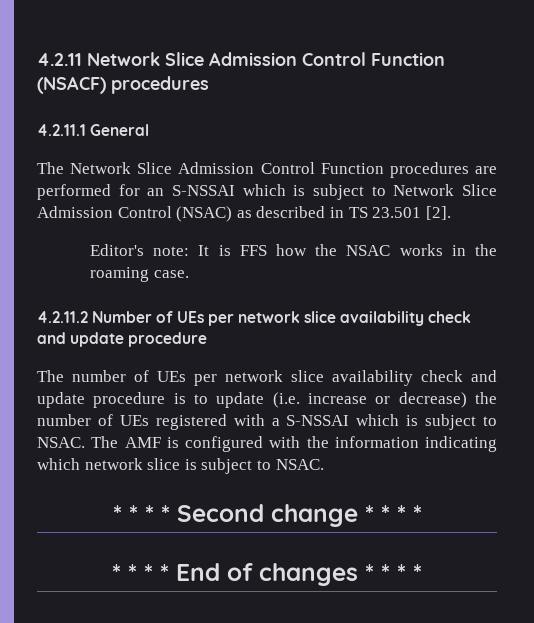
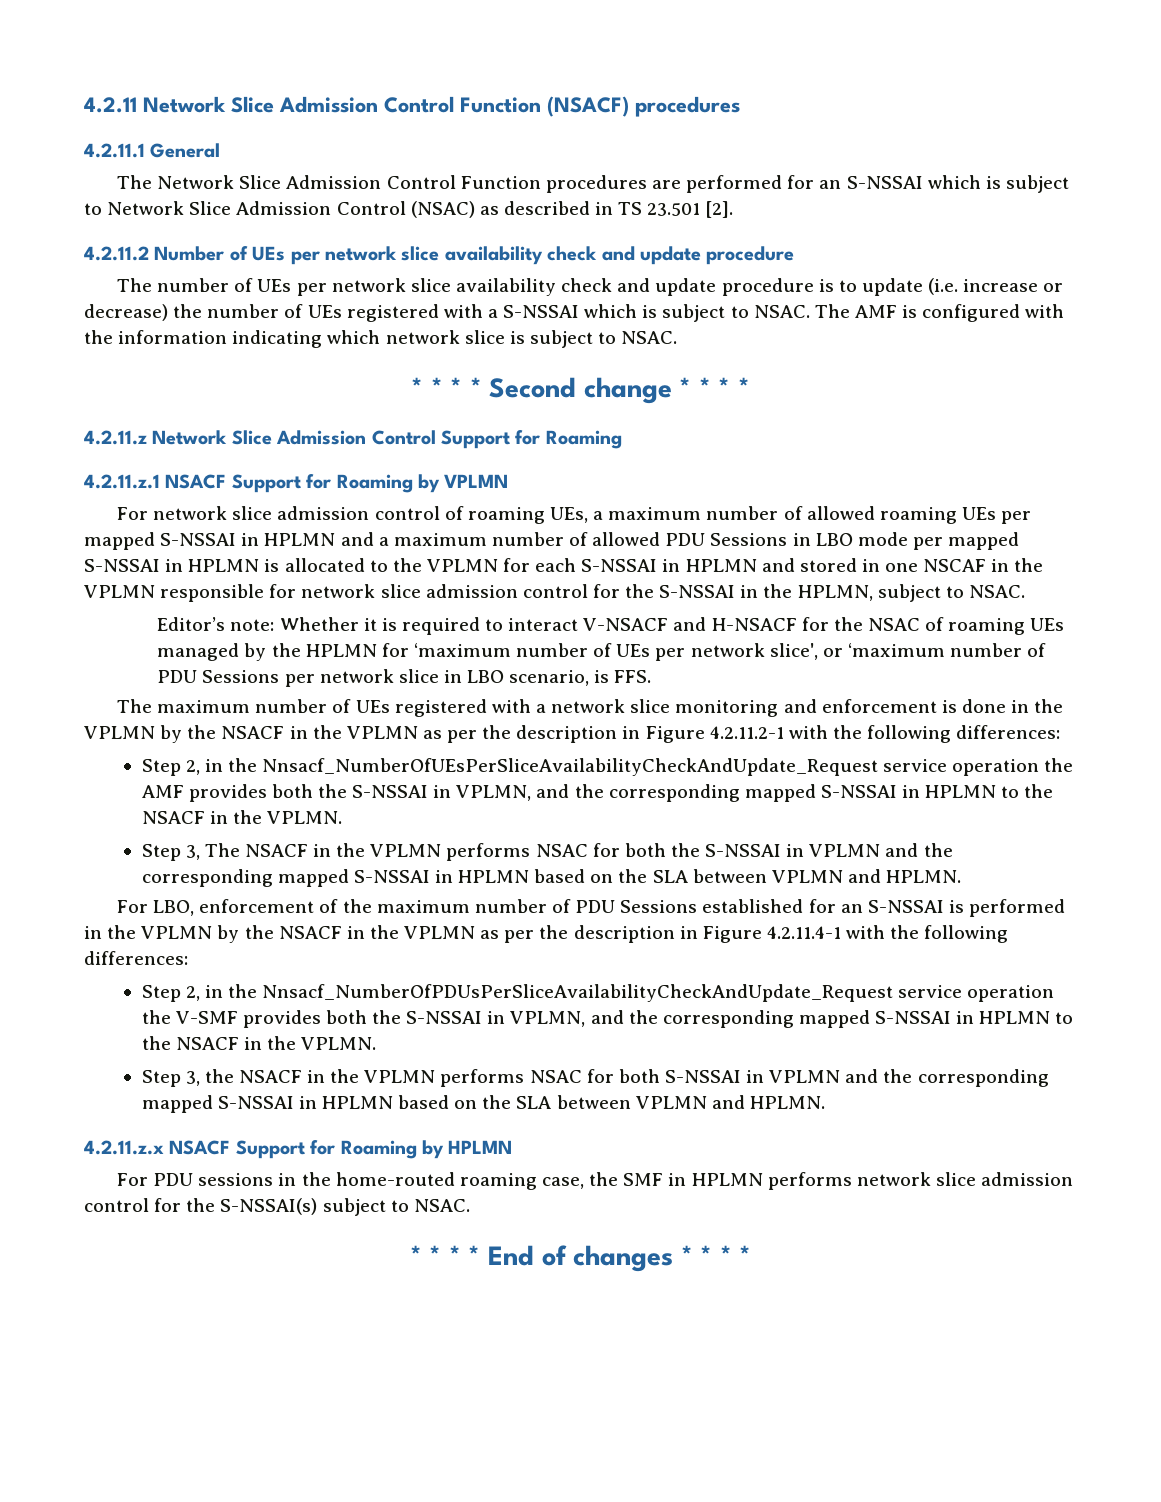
[90,244,497,256] [90,267,189,282] // Editor's note: It is FFS how the NSAC works in the roaming case. -> (734, 209) none
(422, 513) none -> [84,430,622,449] [84,474,509,493] [117,506,1032,524] [84,532,1020,550] [84,558,1044,572] [84,584,1025,602] [157,617,1065,635] [157,643,1047,661] [157,669,652,687] [117,699,1064,717] [84,725,1061,743] [141,758,1074,776] [141,784,1054,802] [141,810,342,824] [141,843,953,861] [141,869,962,887] [117,899,1066,917] [84,925,1009,943] [84,951,188,965] [141,984,1055,1002] [141,1010,1074,1028] [141,1036,377,1050] [141,1069,1049,1087] [141,1095,825,1113] [84,1140,513,1159] [117,1172,1074,1190] [84,1198,470,1216] // 4.2.11.z Network Slice Admission Control Support for Roaming // 4.2.11.z.1 NSACF Support for Roaming by VPLMN // For network slice admission control of roaming UEs, a maximum number of allowed roaming UEs per mapped S-NSSAI in HPLMN and a maximum number of allowed PDU Sessions in LBO mode per mapped S-NSSAI in HPLMN is allocated to the VPLMN for each S-NSSAI in HPLMN and stored in one NSCAF in the VPLMN responsible for network slice admission control for the S-NSSAI in the HPLMN, subject to NSAC. // Editor’s note: Whether it is required to interact V-NSACF and H-NSACF for the NSAC of roaming UEs managed by the HPLMN for ‘maximum number of UEs per network slice', or ‘maximum number of PDU Sessions per network slice in LBO scenario, is FFS. // The maximum number of UEs registered with a network slice monitoring and enforcement is done in the VPLMN by the NSACF in the VPLMN as per the description in Figure 4.2.11.2-1 with the following differences: // Step 2, in the Nnsacf_NumberOfUEsPerSliceAvailabilityCheckAndUpdate_Request service operation the AMF provides both the S-NSSAI in VPLMN, and the corresponding mapped S-NSSAI in HPLMN to the NSACF in the VPLMN. // Step 3, The NSACF in the VPLMN performs NSAC for both the S-NSSAI in VPLMN and the corresponding mapped S-NSSAI in HPLMN based on the SLA between VPLMN and HPLMN. // For LBO, enforcement of the maximum number of PDU Sessions established for an S-NSSAI is performed in the VPLMN by the NSACF in the VPLMN as per the description in Figure 4.2.11.4-1 with the following differences: // Step 2, in the Nnsacf_NumberOfPDUsPerSliceAvailabilityCheckAndUpdate_Request service operation the V-SMF provides both the S-NSSAI in VPLMN, and the corresponding mapped S-NSSAI in HPLMN to the NSACF in the VPLMN. // Step 3, the NSACF in the VPLMN performs NSAC for both S-NSSAI in VPLMN and the corresponding mapped S-NSSAI in HPLMN based on the SLA between VPLMN and HPLMN. // 4.2.11.z.x NSACF Support for Roaming by HPLMN // For PDU sessions in the home-routed roaming case, the SMF in HPLMN performs network slice admission control for the S-NSSAI(s) subject to NSAC.

